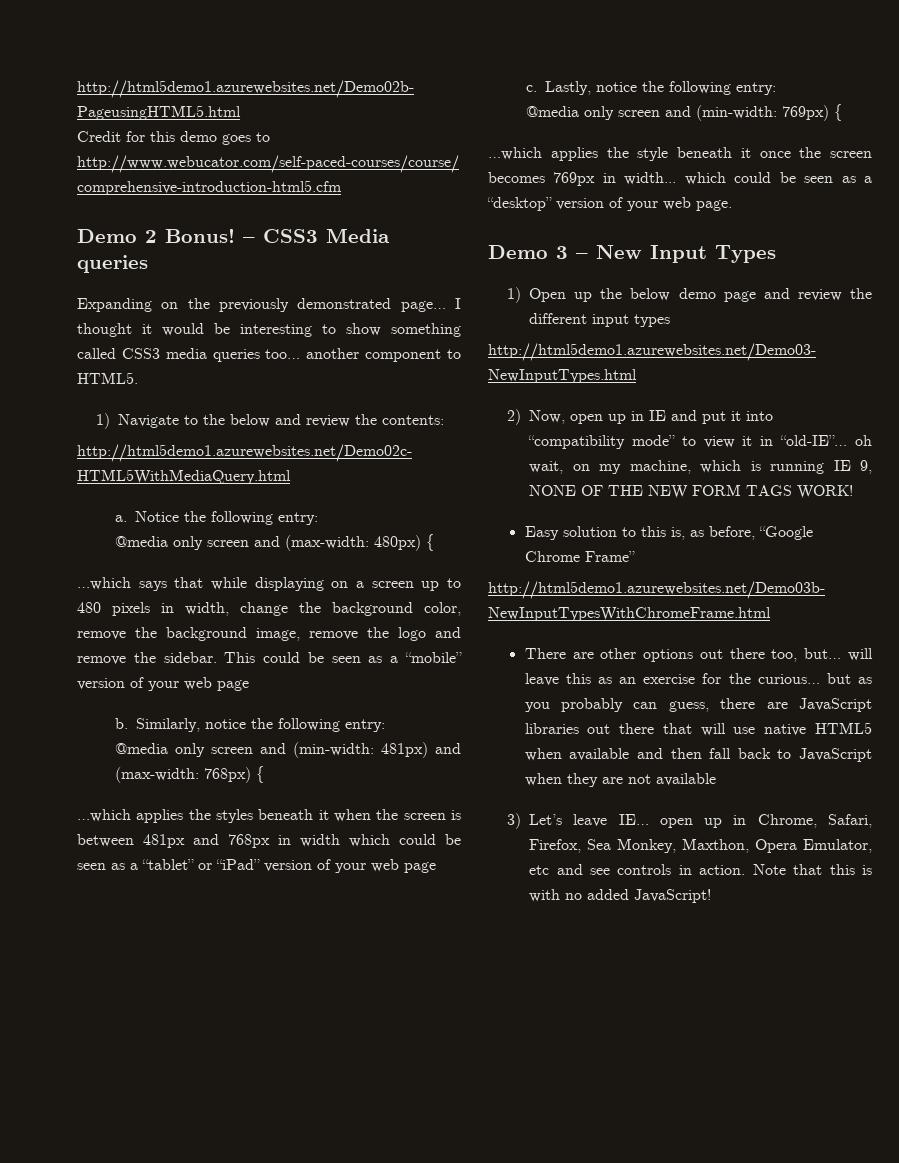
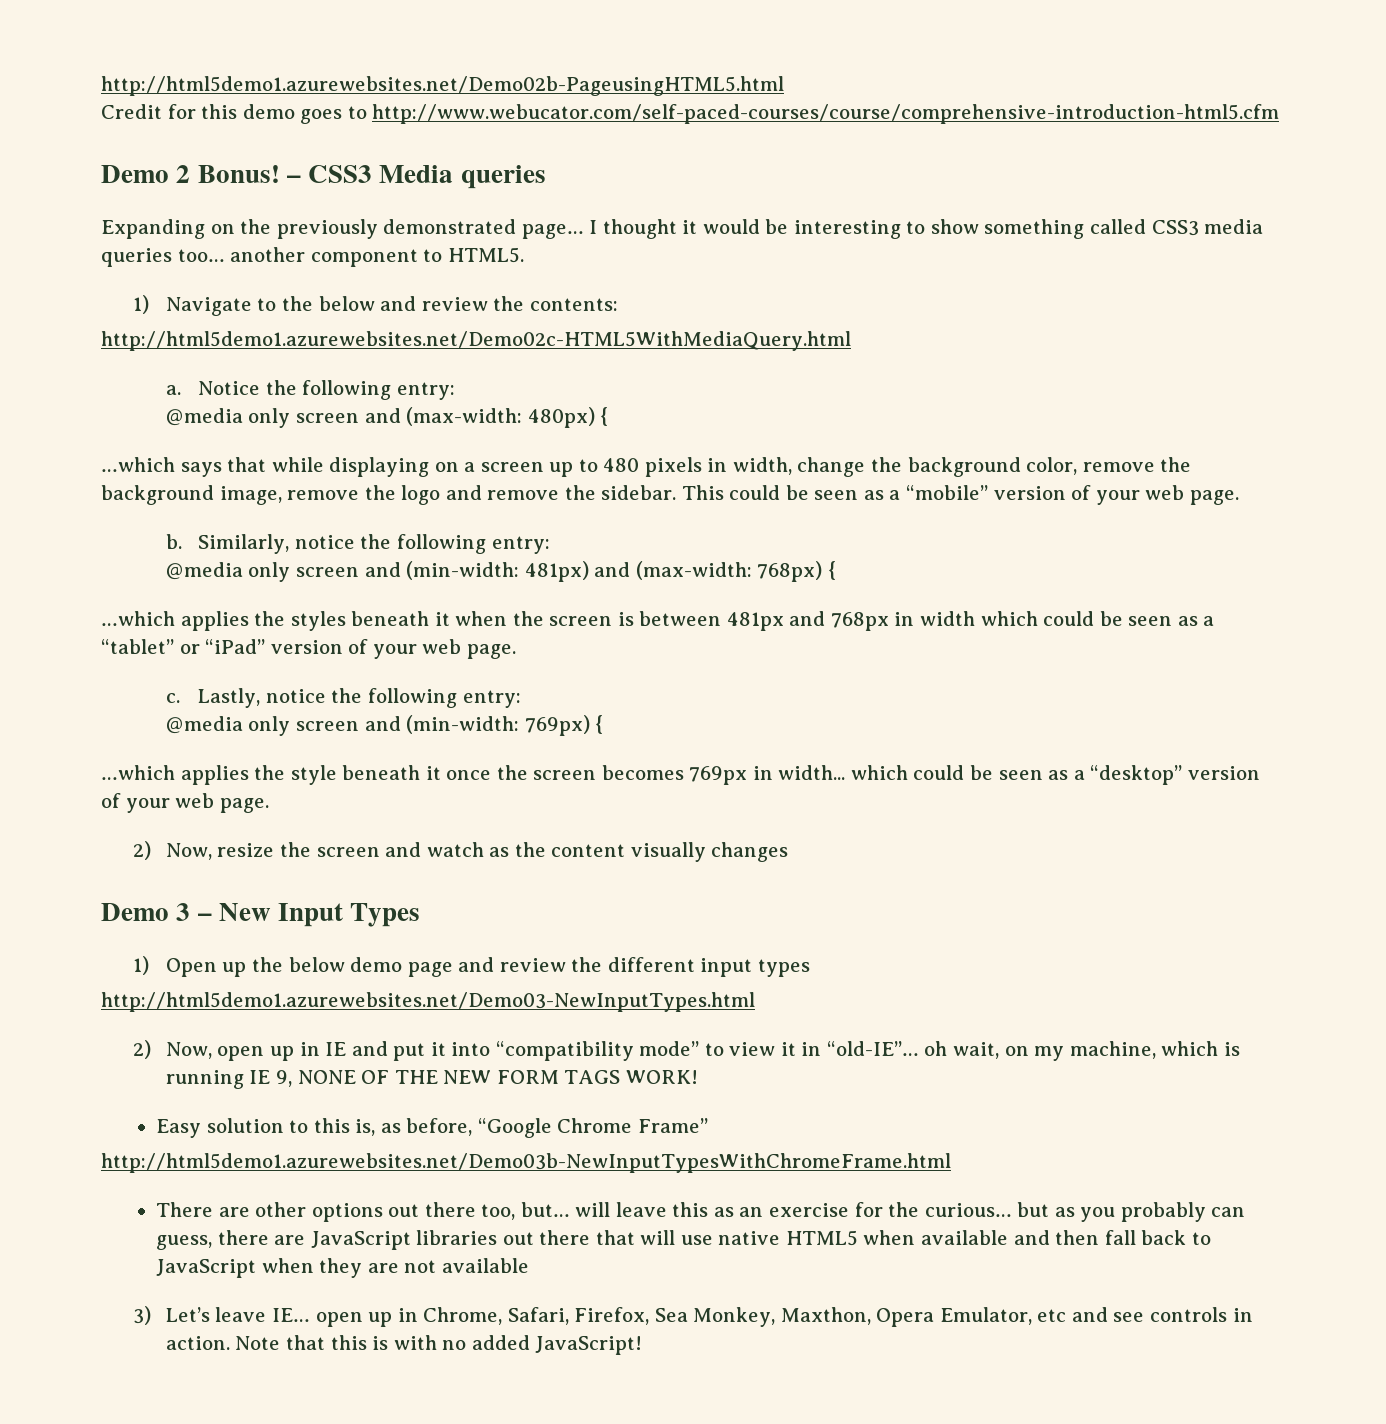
[217,680,249,691] page -> [1189,490,1239,505] page.
[404,862,436,873] page -> [466,644,516,659] page.
(732, 205) none -> [133,841,789,862] // 2) Now, resize the screen and watch as the content visually changes

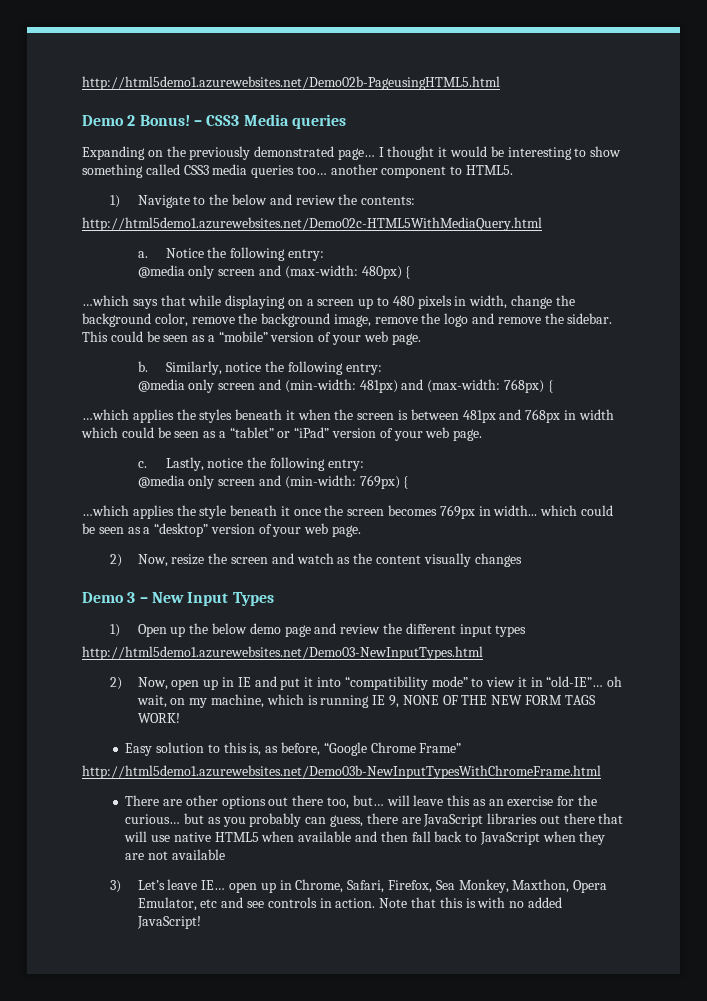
[101,104,1280,124] // Credit for this demo goes to http://www.webucator.com/self-paced-courses/course/comprehensive-introduction-html5.cfm -> (500, 83) none

